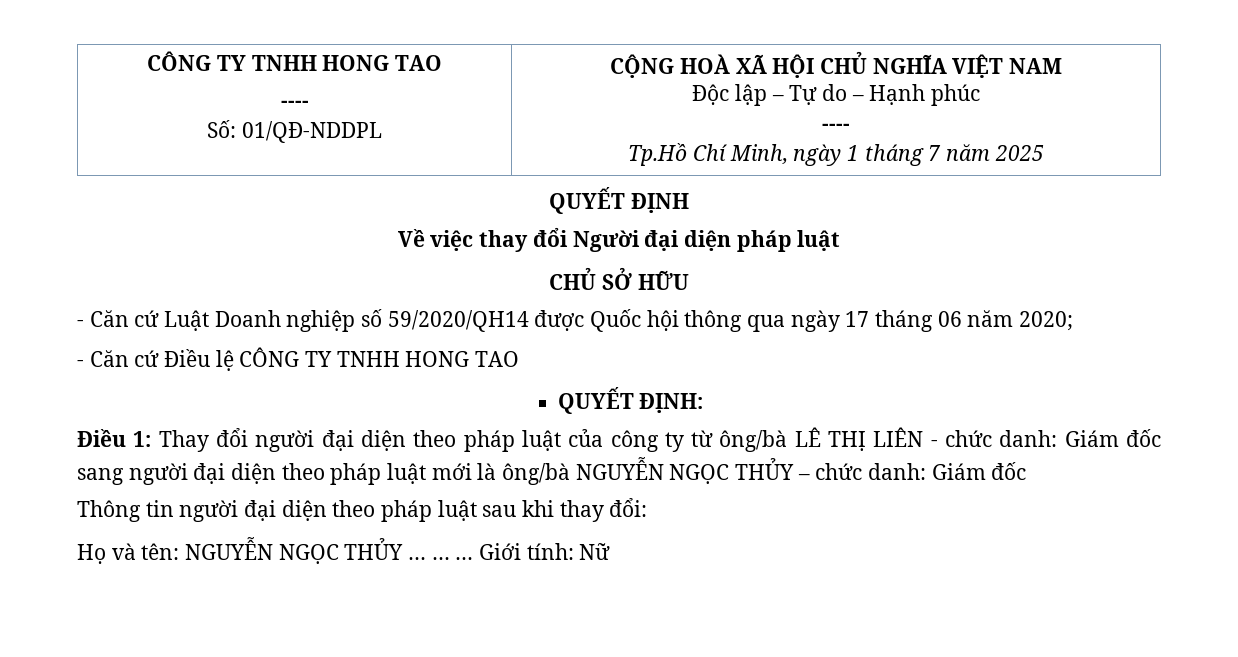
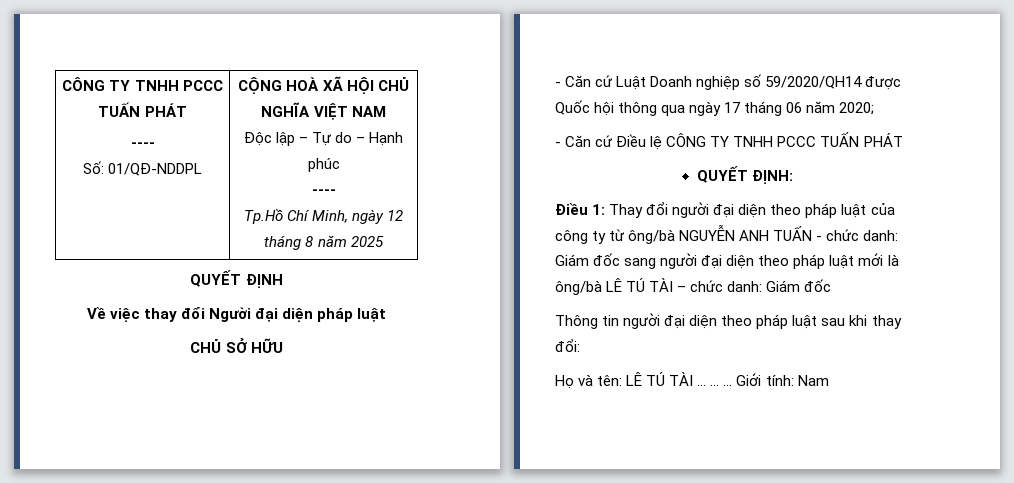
[147,51,442,71] CÔNG TY TNHH HONG TAO -> [62,77,223,91] [98,102,187,117] CÔNG TY TNHH PCCC TUẤN PHÁT
[846,144,942,166] 1 tháng 7 -> [387,210,404,221] [264,235,314,250] 12 tháng 8
[405,351,520,367] HONG TAO -> [777,132,903,147] PCCC TUẤN PHÁT
[794,427,924,451] LÊ THỊ LIÊN -> [679,225,813,241] NGUYỄN ANH TUẤN
[575,457,795,484] NGUYỄN NGỌC THỦY -> [606,278,674,292] LÊ TÚ TÀI
[185,537,404,564] NGUYỄN NGỌC THỦY -> [626,372,694,386] LÊ TÚ TÀI
[579,543,611,560] Nữ -> [797,375,829,386] Nam

